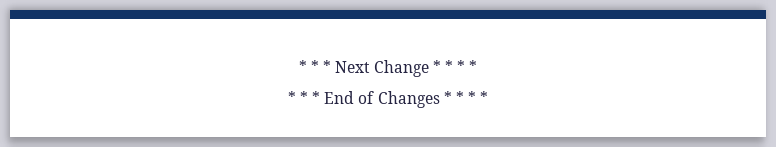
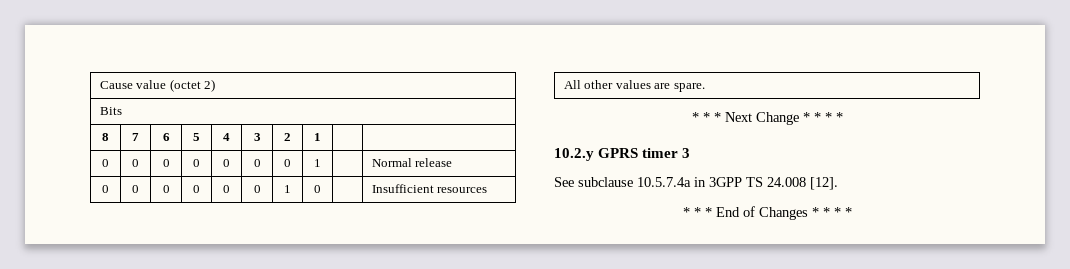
(298, 66) none -> [99,79,216,92] [99,107,122,115] [102,133,109,141] [132,133,139,141] [162,133,170,141] [193,133,200,141] [223,133,230,141] [253,133,261,141] [284,133,291,141] [314,133,321,141] [102,159,109,167] [132,159,139,167] [162,159,170,167] [193,159,200,167] [223,159,230,167] [253,159,261,167] [284,159,291,167] [314,159,321,167] [371,158,453,167] [102,185,109,193] [132,185,139,193] [162,185,170,193] [193,185,200,193] [223,185,230,193] [253,185,261,193] [284,185,291,193] [314,185,321,193] [371,184,488,193] [563,80,705,92] Cause value (octet 2) // Bits // 8 | 7 | 6 | 5 | 4 | 3 | 2 | 1 | | // 0 | 0 | 0 | 0 | 0 | 0 | 0 | 1 | | Normal release // 0 | 0 | 0 | 0 | 0 | 0 | 1 | 0 | | Insufficient resources // All other values are spare. //
(478, 66) none -> [554,148,691,161] [554,177,838,190] // 10.2.y GPRS timer 3 // See subclause 10.5.7.4a in 3GPP TS 24.008 [12].

